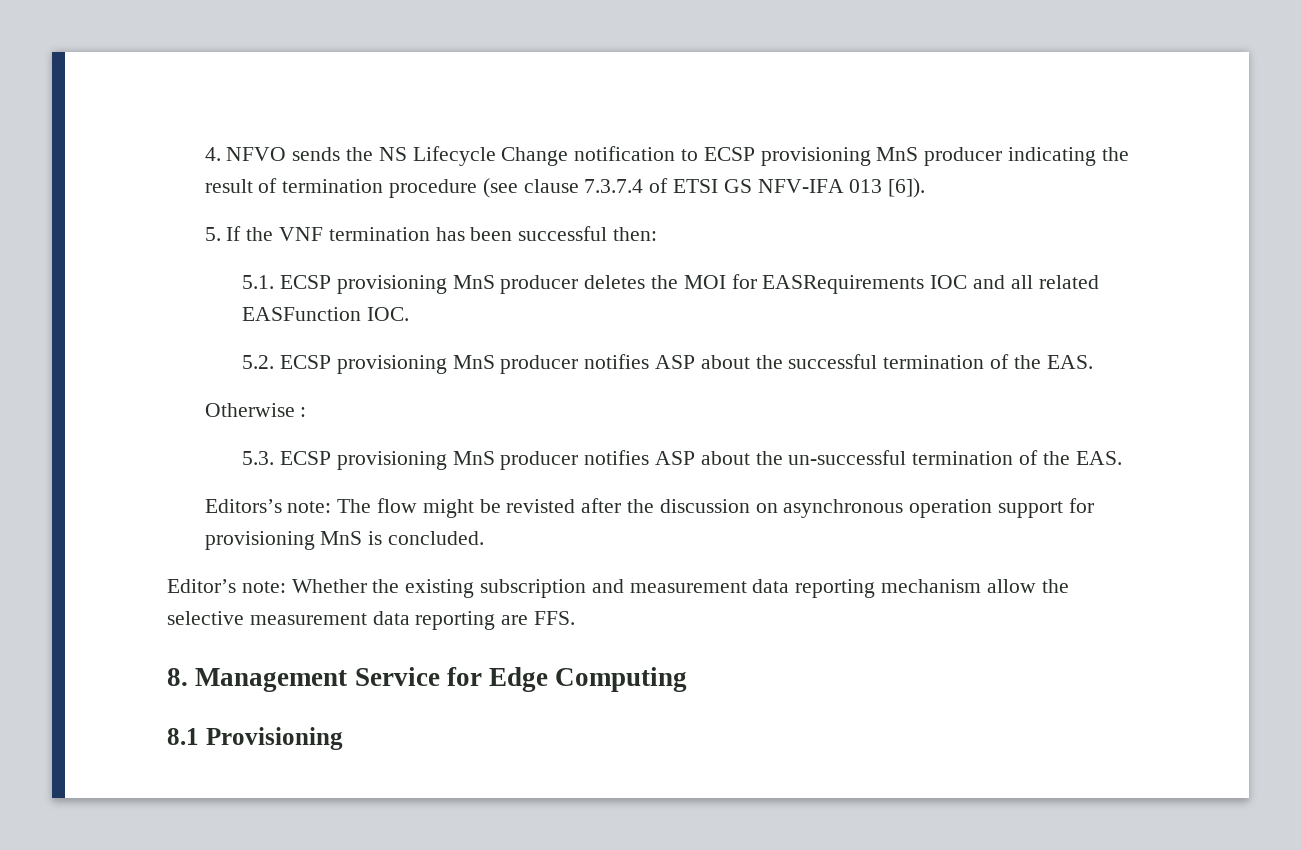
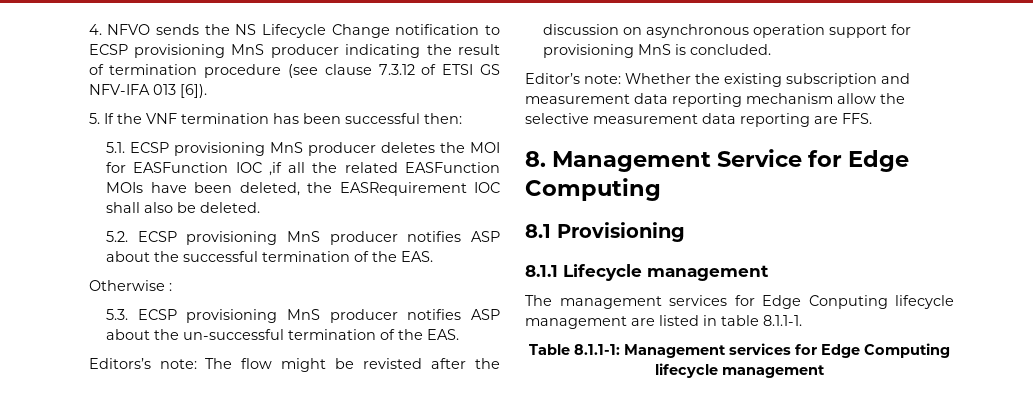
[584,179,644,193] 7.3.7.4 -> [378,64,415,75] 7.3.12
[762,275,1099,294] [242,307,409,321] EASRequirements IOC and all related EASFunction IOC. -> [133,162,501,176] [106,182,500,196] [106,202,261,213] EASFunction IOC ,if all the related EASFunction MOIs have been deleted, the EASRequirement IOC shall also be deleted.
(343, 738) none -> [525,264,769,281] [525,295,954,309] [525,315,802,329] [529,343,950,358] [655,363,825,378] // 8.1.1 Lifecycle management // The management services for Edge Conputing lifecycle management are listed in table 8.1.1-1. // Table 8.1.1-1: Management services for Edge Computing lifecycle management

